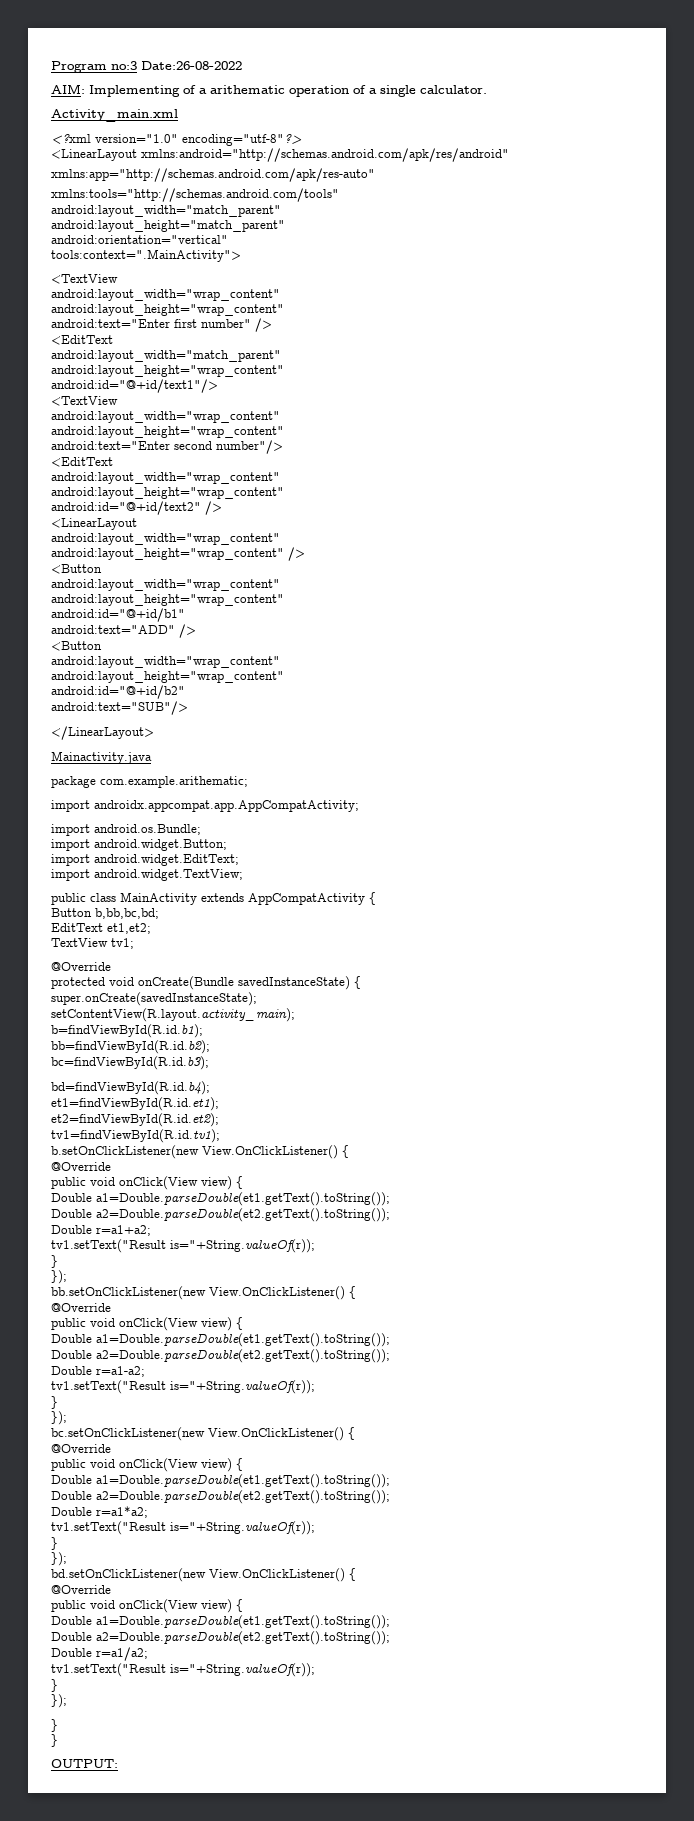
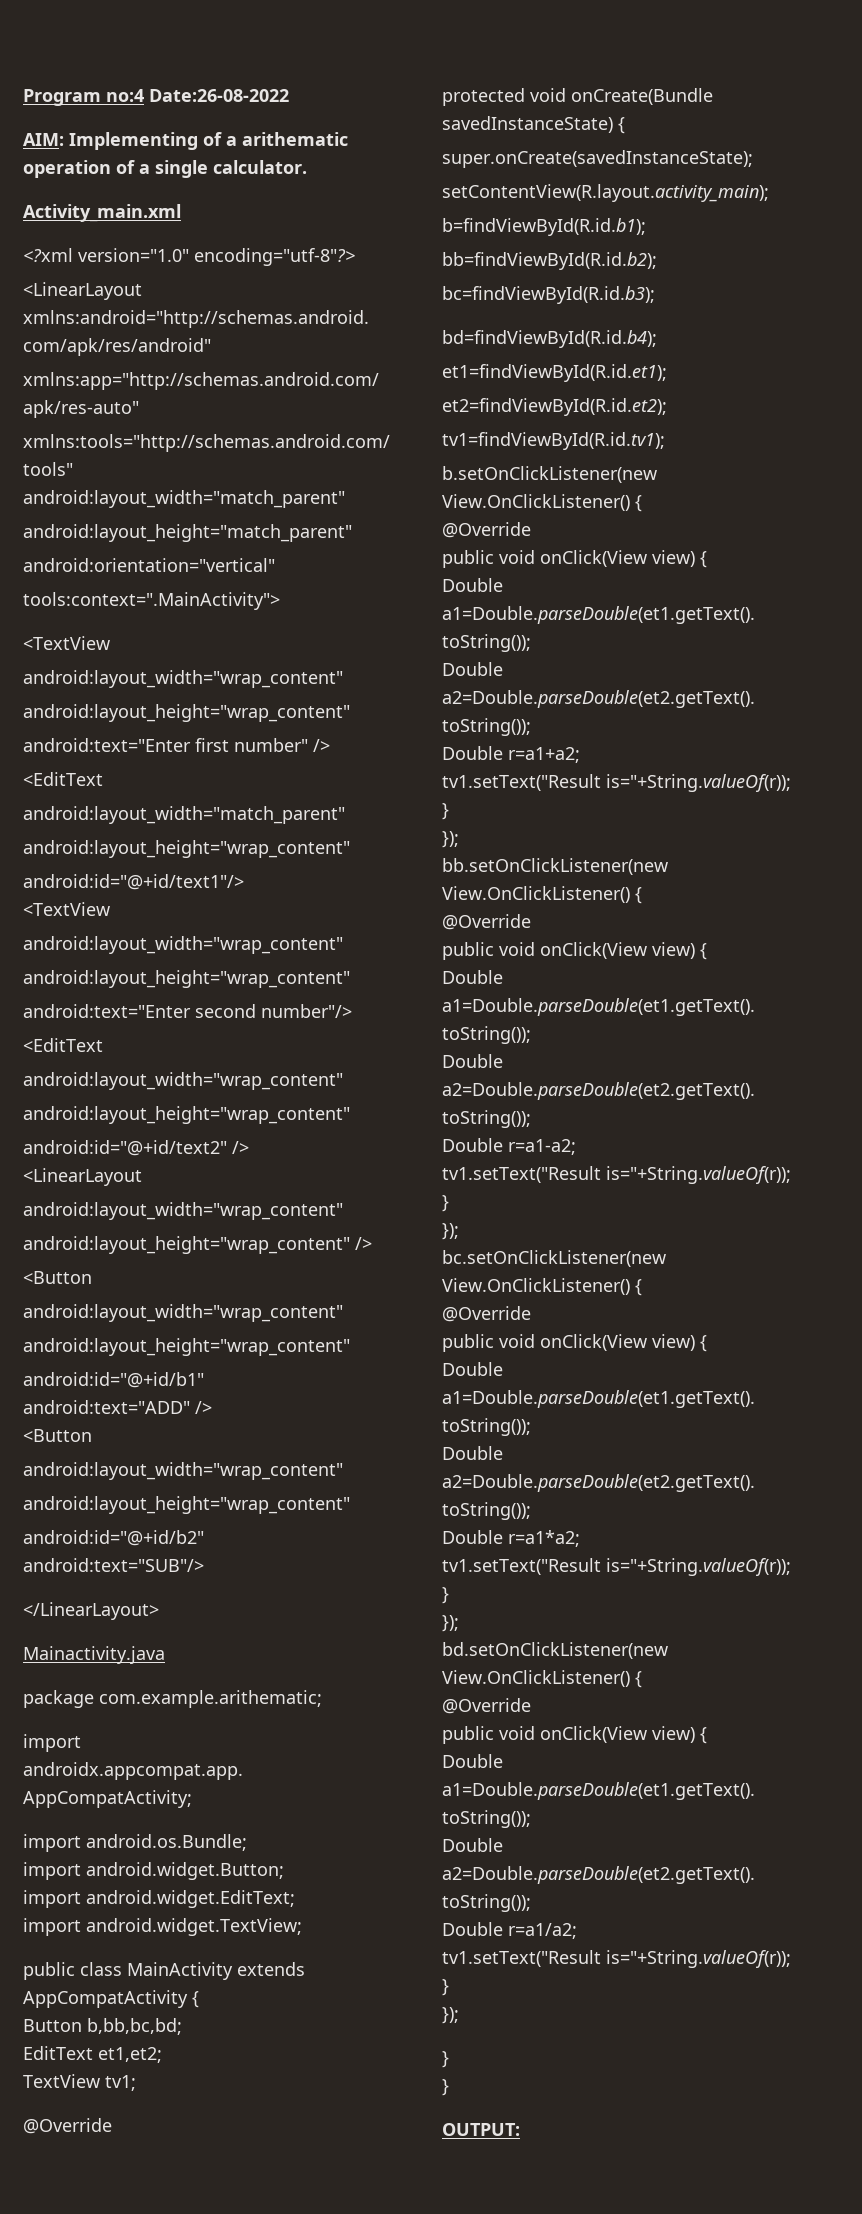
[111,61,137,70] no:3 -> [106,89,144,102] no:4

